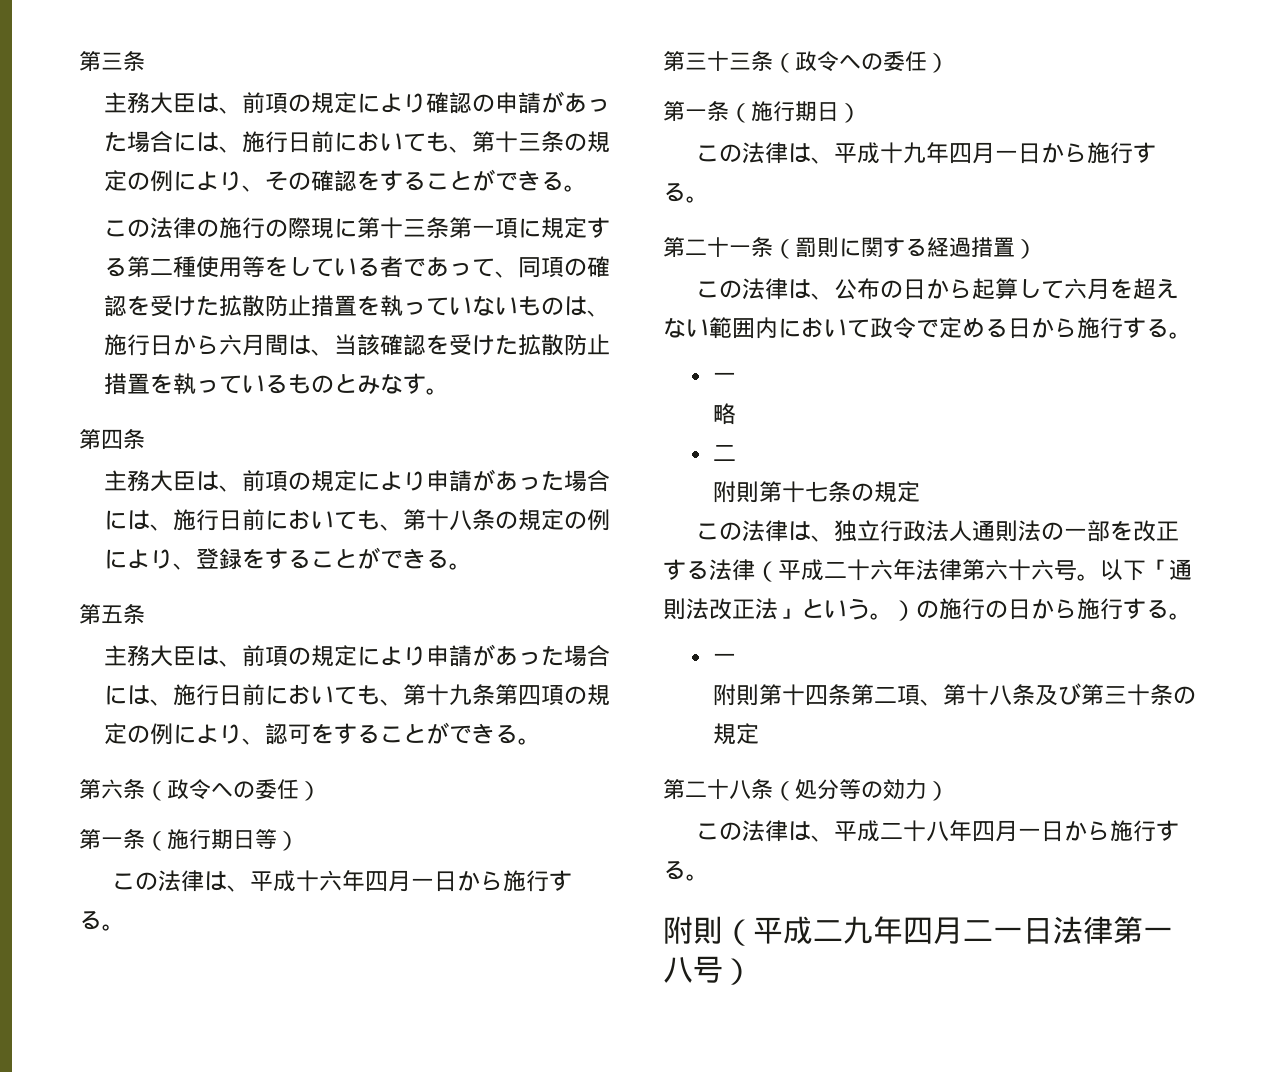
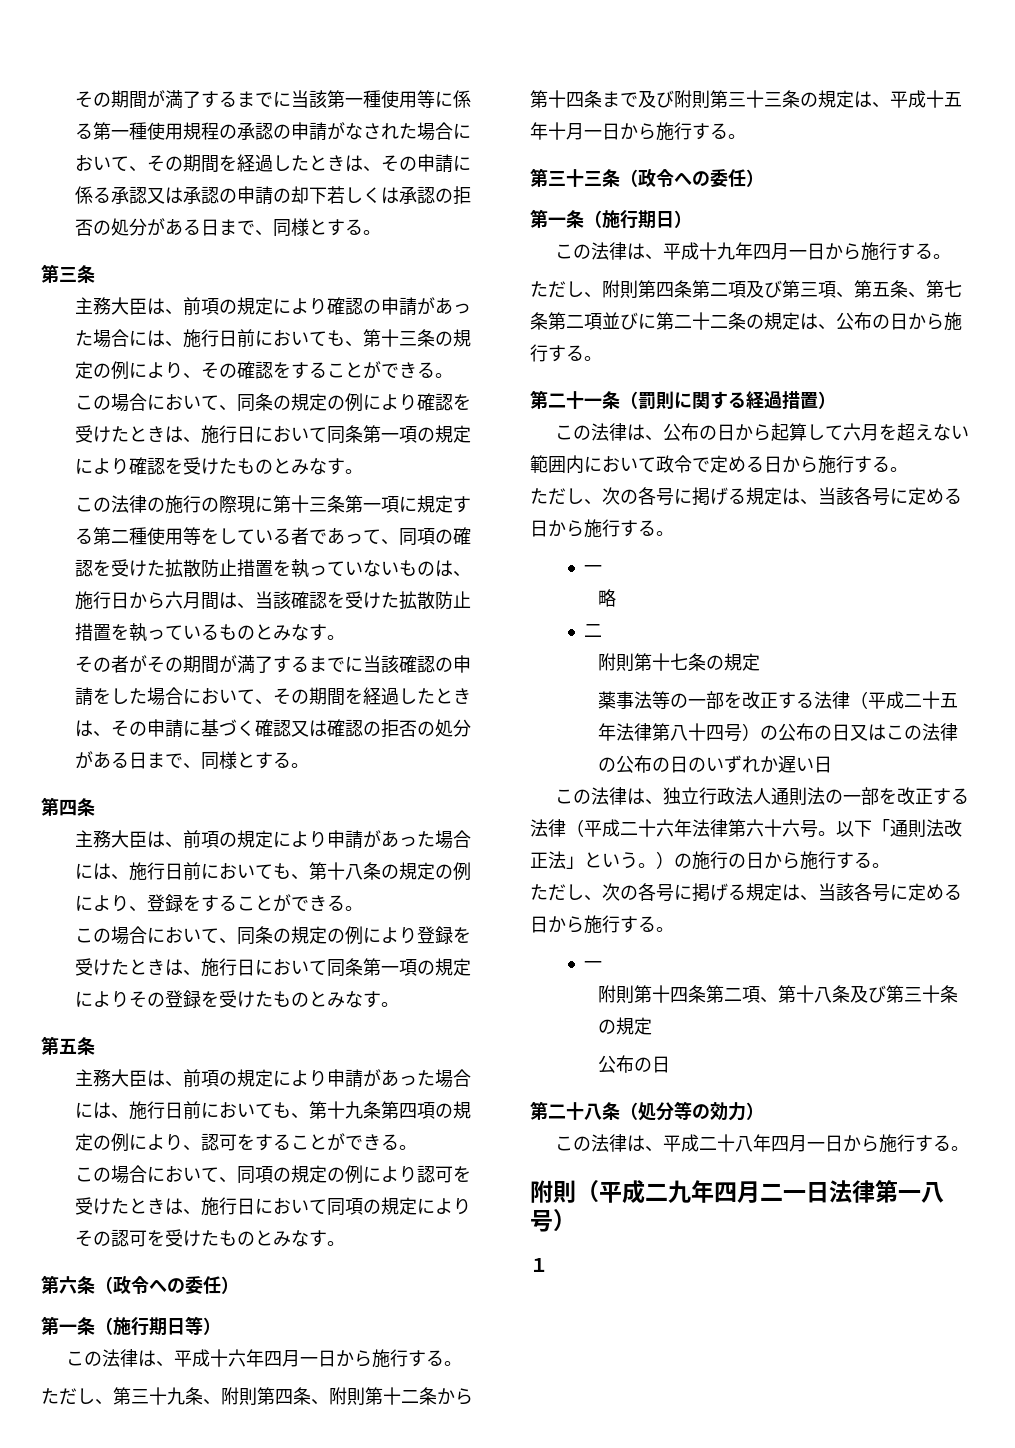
(79, 61) none -> [75,90,472,109] [75,122,472,141] [75,154,472,173] [75,186,472,205] [75,218,382,237] その期間が満了するまでに当該第一種使用等に係る第一種使用規程の承認の申請がなされた場合において、その期間を経過したときは、その申請に係る承認又は承認の申請の却下若しくは承認の拒否の処分がある日まで、同様とする。 //
(587, 188) none -> [75,393,472,412] [75,425,472,444] [75,457,364,475] // この場合において、同条の規定の例により確認を受けたときは、施行日において同条第一項の規定により確認を受けたものとみなす。
(449, 391) none -> [75,655,472,674] [75,687,472,706] [75,719,472,738] [75,751,310,770] // その者がその期間が満了するまでに当該確認の申請をした場合において、その期間を経過したときは、その申請に基づく確認又は確認の拒否の処分がある日まで、同様とする。
(472, 566) none -> [75,926,472,945] [75,958,472,977] [75,990,400,1008] // この場合において、同条の規定の例により登録を受けたときは、施行日において同条第一項の規定によりその登録を受けたものとみなす。
(541, 741) none -> [75,1165,472,1184] [75,1197,472,1216] [75,1229,346,1247] // この場合において、同項の規定の例により認可を受けたときは、施行日において同項の規定によりその認可を受けたものとみなす。
(125, 927) none -> [41,1387,473,1406] [530,90,962,109] [530,122,746,141] // ただし、第三十九条、附則第四条、附則第十二条から第十四条まで及び附則第三十三条の規定は、平成十五年十月一日から施行する。
(709, 199) none -> [530,280,962,299] [530,312,962,331] [530,344,602,362] // ただし、附則第四条第二項及び第三項、第五条、第七条第二項並びに第二十二条の規定は、公布の日から施行する。
(1192, 335) none -> [530,487,962,506] [530,519,674,538] // ただし、次の各号に掲げる規定は、当該各号に定める日から施行する。
(920, 491) none -> [598,691,959,709] [598,723,959,742] [598,755,833,773] // 薬事法等の一部を改正する法律（平成二十五年法律第八十四号）の公布の日又はこの法律の公布の日のいずれか遅い日
(1192, 616) none -> [530,883,962,902] [530,915,674,934] // ただし、次の各号に掲げる規定は、当該各号に定める日から施行する。
(759, 733) none -> [598,1055,671,1073] // 公布の日
(753, 971) none -> [530,1258,548,1272] // １

